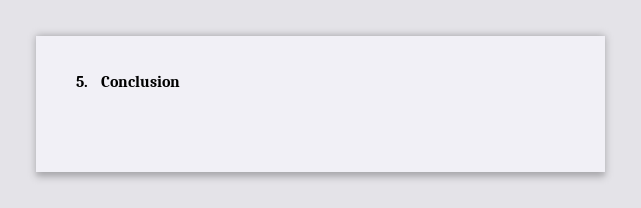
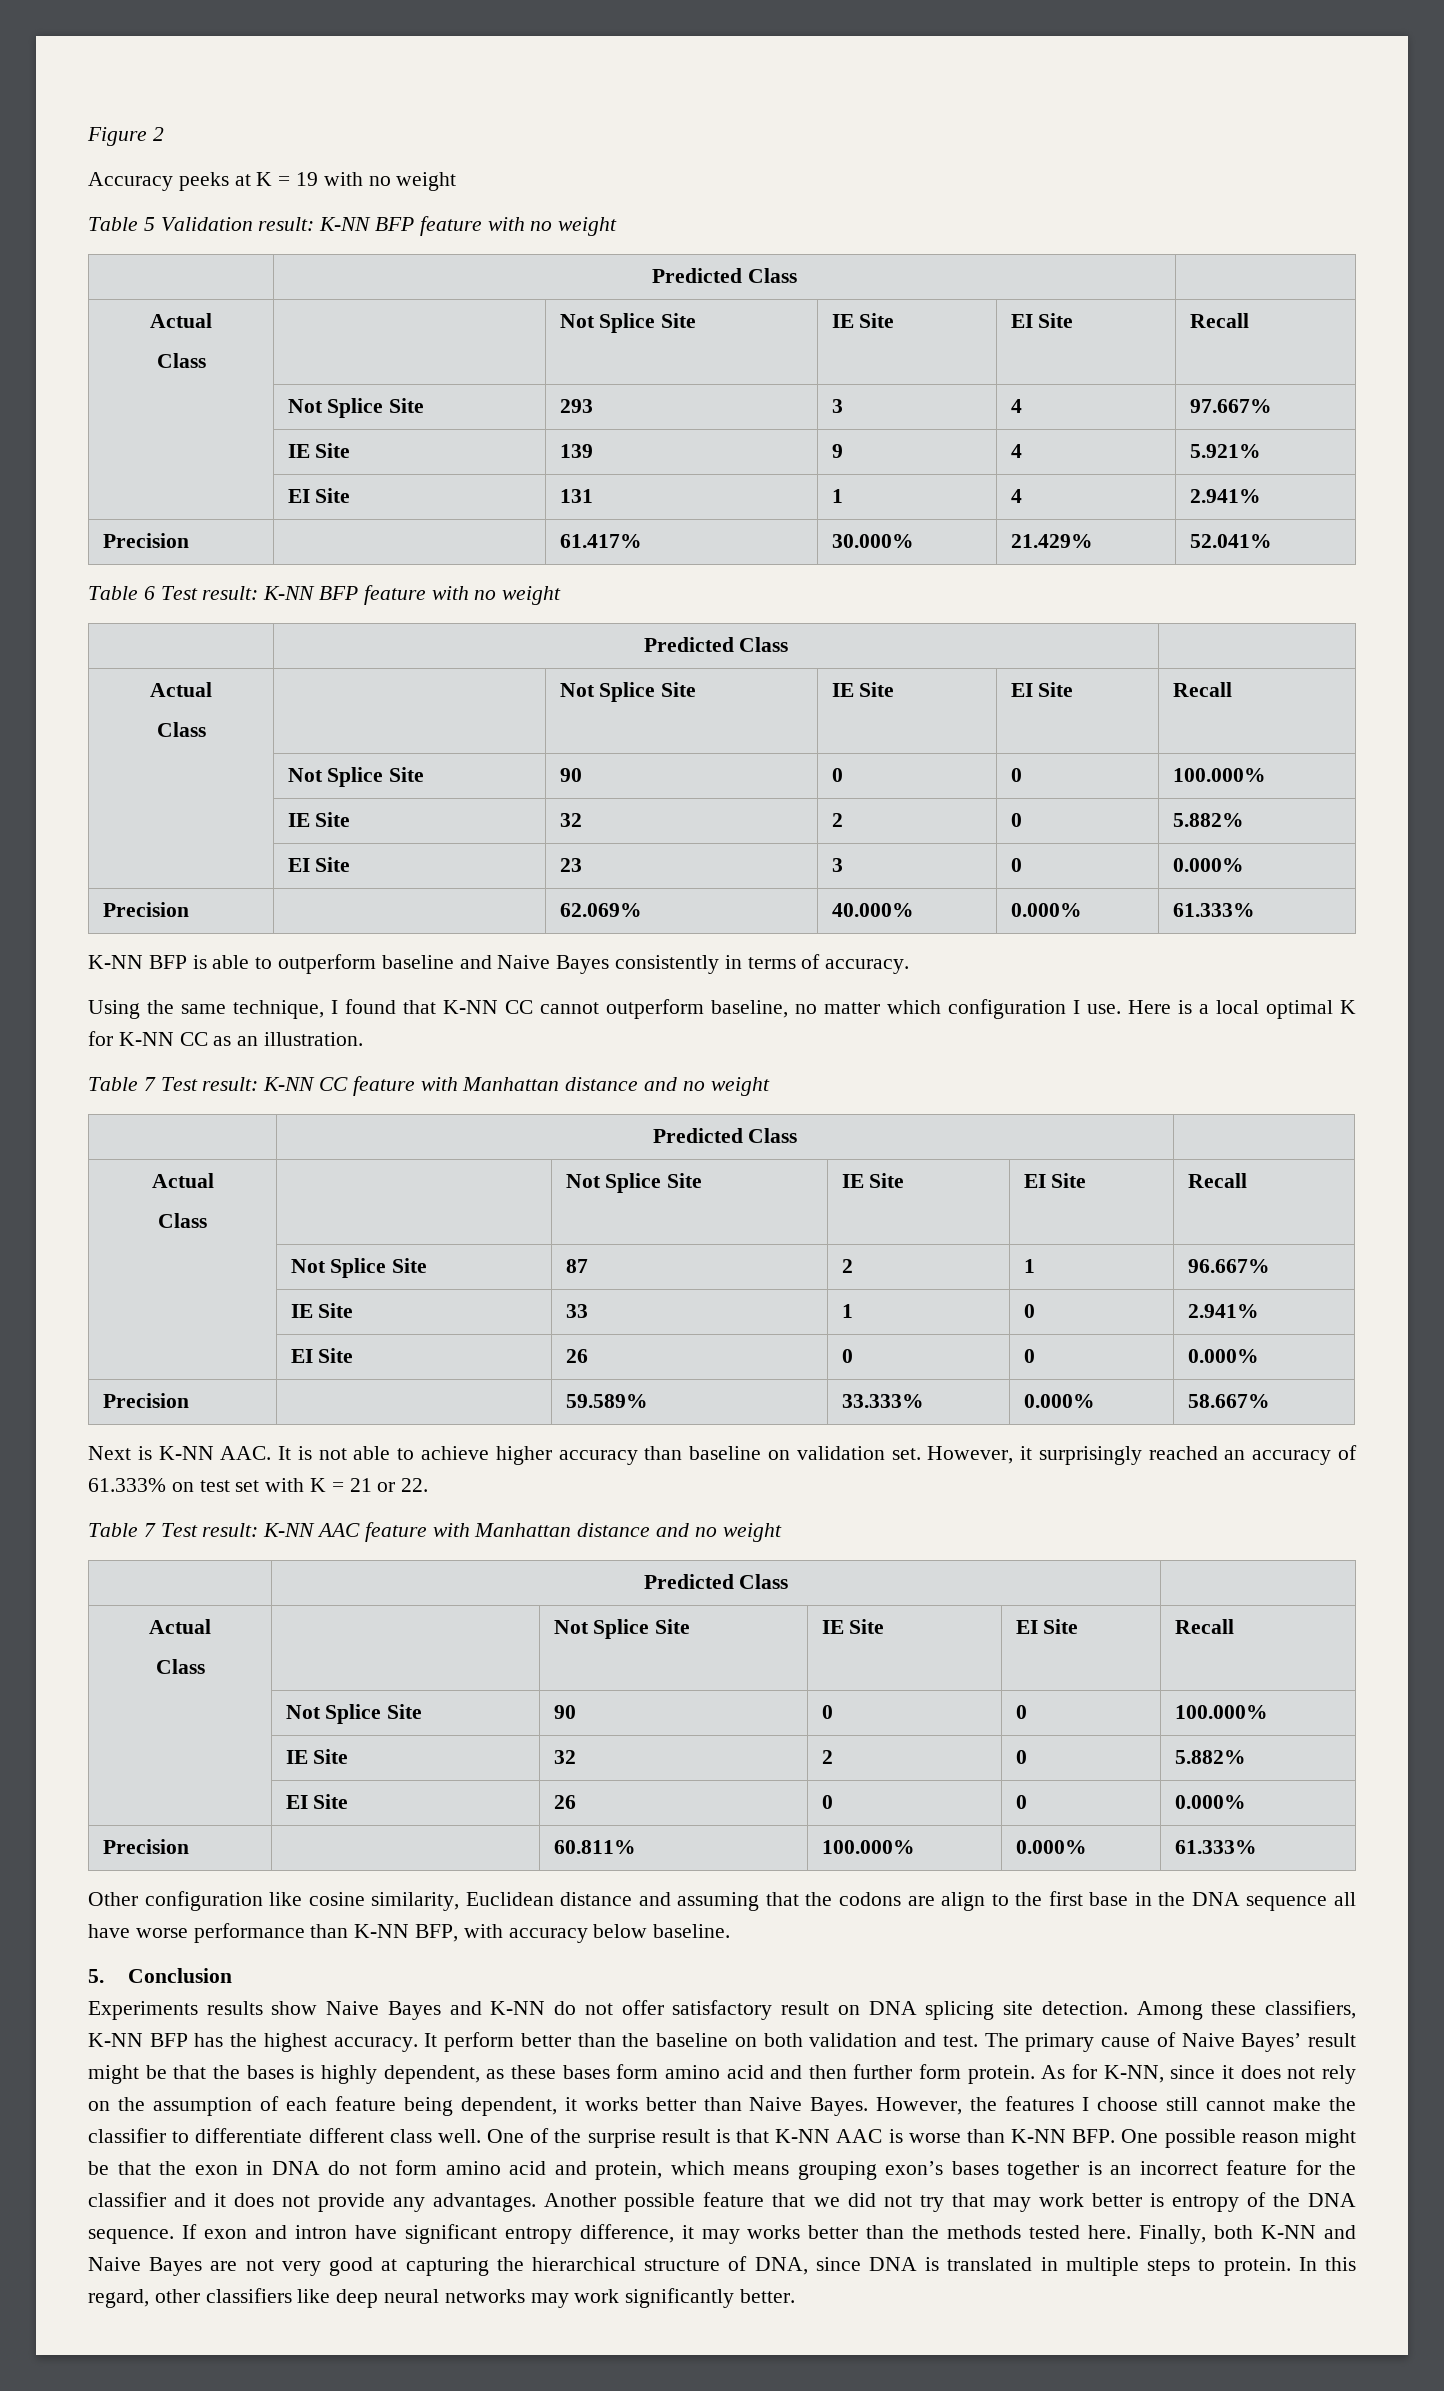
[76,75,180,87] 5. Conclusion -> [87,127,164,146] [88,172,457,191] [88,216,618,236] [652,268,797,283] [150,313,212,328] [156,353,206,368] [559,313,697,333] [831,313,895,328] [1010,313,1074,328] [1189,313,1249,328] [287,398,425,418] [559,399,593,413] [831,399,843,413] [1010,399,1022,413] [1189,399,1272,413] [287,443,351,458] [559,444,593,458] [831,444,843,458] [1010,444,1022,458] [1189,444,1261,458] [287,488,351,503] [559,489,593,503] [831,489,843,503] [1010,489,1022,503] [1189,489,1261,503] [102,533,189,548] [559,534,642,548] [831,534,914,548] [1010,534,1093,548] [1189,534,1272,548] [88,585,562,605] [643,637,789,652] [150,682,212,697] [156,722,206,737] [559,682,697,702] [831,682,895,697] [1010,682,1074,697] [1172,682,1232,697] [287,767,425,787] [559,768,582,782] [831,768,843,782] [1010,768,1022,782] [1172,768,1266,782] [287,812,351,827] [559,813,582,827] [831,813,843,827] [1010,813,1022,827] [1172,813,1244,827] [287,857,351,872] [559,858,582,872] [831,858,843,872] [1010,858,1022,872] [1172,858,1244,872] [102,902,189,917] [559,903,642,917] [831,903,914,917] [1010,903,1082,917] [1172,903,1255,917] [88,954,910,974] [88,999,1356,1019] [88,1031,364,1046] [88,1076,770,1096] [652,1128,798,1143] [151,1173,214,1188] [158,1213,207,1228] [565,1173,703,1193] [841,1173,905,1188] [1023,1173,1087,1188] [1187,1173,1247,1188] [290,1258,428,1278] [565,1259,588,1273] [841,1259,853,1273] [1023,1259,1035,1273] [1187,1259,1270,1273] [290,1303,354,1318] [565,1304,588,1318] [841,1304,853,1318] [1023,1304,1035,1318] [1187,1304,1259,1318] [290,1348,354,1363] [565,1349,588,1363] [841,1349,853,1363] [1023,1349,1035,1363] [1187,1349,1259,1363] [102,1393,189,1408] [565,1394,648,1408] [841,1394,924,1408] [1023,1394,1095,1408] [1187,1394,1270,1408] [88,1445,1357,1465] [88,1478,429,1492] [88,1522,782,1542] [643,1574,789,1589] [149,1619,211,1634] [155,1659,205,1674] [553,1619,691,1639] [821,1619,885,1634] [1015,1619,1079,1634] [1174,1619,1234,1634] [285,1704,423,1724] [553,1705,576,1719] [821,1705,833,1719] [1015,1705,1027,1719] [1174,1705,1268,1719] [285,1749,349,1764] [553,1750,576,1764] [821,1750,833,1764] [1015,1750,1027,1764] [1174,1750,1246,1764] [285,1794,349,1809] [553,1795,576,1809] [821,1795,833,1809] [1015,1795,1027,1809] [1174,1795,1246,1809] [102,1839,189,1854] [553,1840,636,1854] [821,1840,915,1854] [1015,1840,1087,1854] [1174,1840,1257,1854] [88,1891,1356,1911] [88,1923,731,1943] [88,1968,233,1983] [88,2000,1356,2020] [88,2032,1356,2052] [88,2064,1357,2084] [88,2096,1357,2116] [88,2128,1356,2148] [88,2160,1356,2180] [88,2192,1356,2212] [88,2224,1357,2244] [88,2256,1356,2276] [88,2288,796,2308] Figure 2 // Accuracy peeks at K = 19 with no weight // Table 5 Validation result: K-NN BFP feature with no weight // | Predicted Class | // Actual // Class | | Not Splice Site | IE Site | EI Site | Recall // | Not Splice Site | 293 | 3 | 4 | 97.667% // | IE Site | 139 | 9 | 4 | 5.921% // | EI Site | 131 | 1 | 4 | 2.941% // Precision | | 61.417% | 30.000% | 21.429% | 52.041% // Table 6 Test result: K-NN BFP feature with no weight // | Predicted Class | // Actual // Class | | Not Splice Site | IE Site | EI Site | Recall // | Not Splice Site | 90 | 0 | 0 | 100.000% // | IE Site | 32 | 2 | 0 | 5.882% // | EI Site | 23 | 3 | 0 | 0.000% // Precision | | 62.069% | 40.000% | 0.000% | 61.333% // K-NN BFP is able to outperform baseline and Naive Bayes consistently in terms of accuracy. // Using the same technique, I found that K-NN CC cannot outperform baseline, no matter which configuration I use. Here is a local optimal K for K-NN CC as an illustration. // Table 7 Test result: K-NN CC feature with Manhattan distance and no weight // | Predicted Class | // Actual // Class | | Not Splice Site | IE Site | EI Site | Recall // | Not Splice Site | 87 | 2 | 1 | 96.667% // | IE Site | 33 | 1 | 0 | 2.941% // | EI Site | 26 | 0 | 0 | 0.000% // Precision | | 59.589% | 33.333% | 0.000% | 58.667% // Next is K-NN AAC. It is not able to achieve higher accuracy than baseline on validation set. However, it surprisingly reached an accuracy of 61.333% on test set with K = 21 or 22. // Table 7 Test result: K-NN AAC feature with Manhattan distance and no weight // | Predicted Class | // Actual // Class | | Not Splice Site | IE Site | EI Site | Recall // | Not Splice Site | 90 | 0 | 0 | 100.000% // | IE Site | 32 | 2 | 0 | 5.882% // | EI Site | 26 | 0 | 0 | 0.000% // Precision | | 60.811% | 100.000% | 0.000% | 61.333% // Other configuration like cosine similarity, Euclidean distance and assuming that the codons are align to the first base in the DNA sequence all have worse performance than K-NN BFP, with accuracy below baseline. // 5. Conclusion // Experiments results show Naive Bayes and K-NN do not offer satisfactory result on DNA splicing site detection. Among these classifiers, K-NN BFP has the highest accuracy. It perform better than the baseline on both validation and test. The primary cause of Naive Bayes’ result might be that the bases is highly dependent, as these bases form amino acid and then further form protein. As for K-NN, since it does not rely on the assumption of each feature being dependent, it works better than Naive Bayes. However, the features I choose still cannot make the classifier to differentiate different class well. One of the surprise result is that K-NN AAC is worse than K-NN BFP. One possible reason might be that the exon in DNA do not form amino acid and protein, which means grouping exon’s bases together is an incorrect feature for the classifier and it does not provide any advantages. Another possible feature that we did not try that may work better is entropy of the DNA sequence. If exon and intron have significant entropy difference, it may works better than the methods tested here. Finally, both K-NN and Naive Bayes are not very good at capturing the hierarchical structure of DNA, since DNA is translated in multiple steps to protein. In this regard, other classifiers like deep neural networks may work significantly better.

